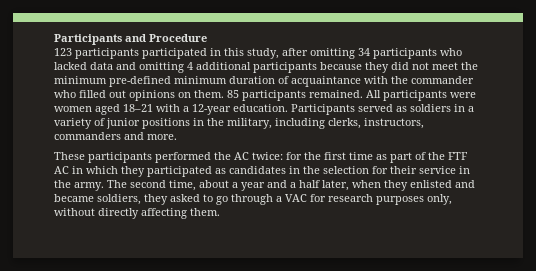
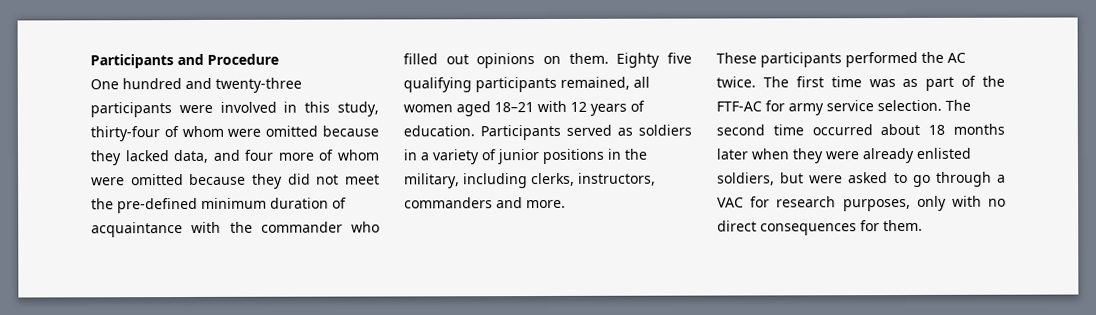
[54,48,462,59] [54,62,317,73] 123 participants participated in this study, after omitting 34 participants who lacked data and omitting 4 additional participants -> [90,77,302,93] [90,101,379,118] [90,125,379,142] [90,149,381,166] [91,174,184,186] One hundred and twenty-three participants were involved in this study, thirty-four of whom were omitted because they lacked data, and four more of whom were omitted
[54,76,107,84] minimum -> (114, 204) none
[227,90,476,101] 85 participants remained. All participants were -> [616,52,692,68] [403,76,650,93] Eighty five qualifying participants remained, all
[183,104,231,115] a 12-year -> [570,100,645,116] 12 years of
[252,152,321,160] twice: for the -> [716,76,789,88] twice. The
(373, 156) none -> [868,79,896,88] was
[448,152,468,160] [54,166,470,177] [54,180,475,191] [54,194,168,205] FTF AC in which they participated as candidates in the selection for their service in the army. The second time, about a year and a half later, when they enlisted and became soldiers, they -> [716,99,971,116] [716,123,1005,136] [716,147,972,164] [717,172,844,186] FTF-AC for army service selection. The second time occurred about 18 months later when they were already enlisted soldiers, but were
[376,194,452,205] [54,208,187,219] purposes only, without directly affecting -> [842,195,1006,212] [717,220,880,236] purposes, only with no direct consequences for

